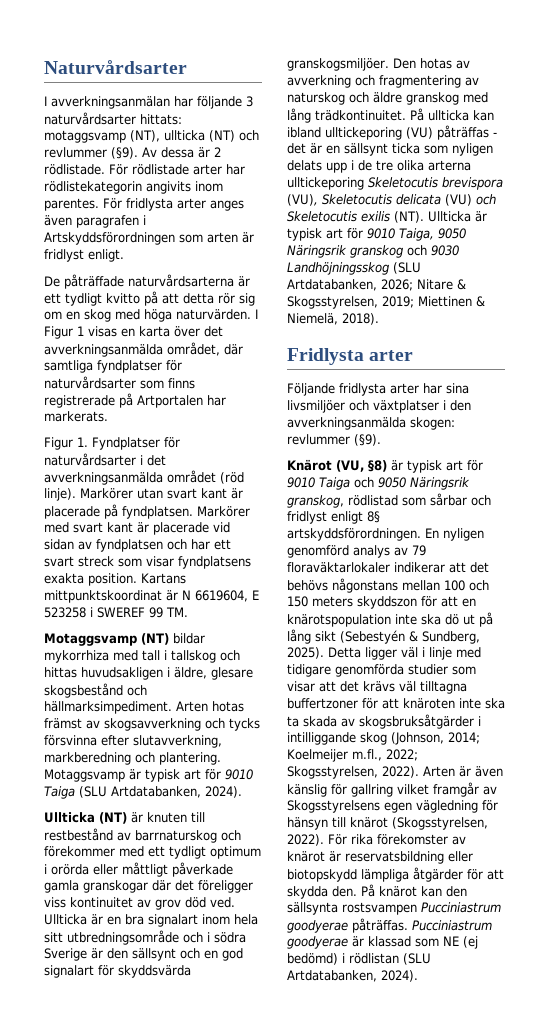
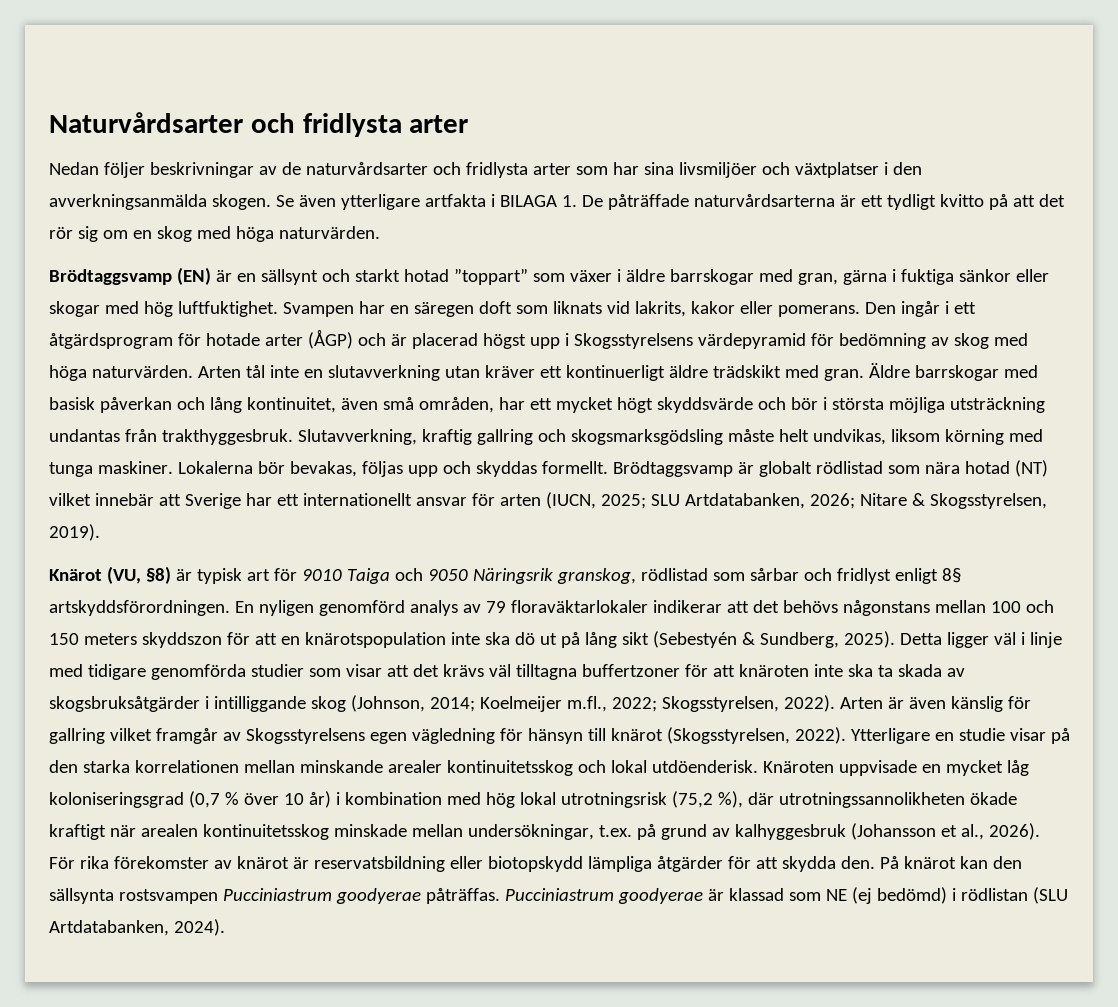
[44,96,253,109] [44,112,182,125] [44,130,259,143] [44,147,221,159] [44,164,245,175] [44,181,223,194] [44,198,244,211] [44,215,146,228] [44,232,254,245] [44,249,124,262] // I avverkningsanmälan har följande 3 naturvårdsarter hittats: motaggsvamp (NT), ullticka (NT) och revlummer (§9). Av dessa är 2 rödlistade. För rödlistade arter har rödlistekategorin angivits inom parentes. För fridlysta arter anges även paragrafen i Artskyddsförordningen som arten är fridlyst enligt. // -> [250,113,469,137] [49,162,922,178] [49,194,577,210] och fridlysta arter // Nedan följer beskrivningar av de naturvårdsarter och fridlysta arter som har sina livsmiljöer och växtplatser i den avverkningsanmälda skogen. Se även ytterligare artfakta i BILAGA 1.
[183,293,214,304] detta -> [1038,194,1065,207] det
[255,309,258,319] [44,326,223,339] [44,342,243,357] [44,360,182,373] [44,376,195,389] [44,393,226,408] [44,411,108,422] [44,437,180,450] [44,453,166,466] [44,470,244,485] [44,488,243,501] [44,504,250,519] [44,522,230,535] [44,539,231,552] [44,556,251,569] [44,573,186,586] [44,590,259,603] [44,607,188,618] [44,633,205,646] [44,650,240,663] [44,667,253,680] [44,683,147,698] [44,701,244,714] [44,718,260,731] [44,735,222,748] [44,752,221,765] [44,769,253,782] [44,786,242,799] [44,812,205,824] [44,828,241,843] [44,846,261,859] [44,862,233,877] [44,880,253,893] [44,897,235,910] [44,914,258,927] [44,930,246,945] [44,948,243,961] [44,965,191,978] [287,58,470,71] [287,75,479,88] [287,92,488,105] [287,108,494,123] [287,125,497,140] [287,143,493,156] [287,160,471,173] [287,177,503,190] [287,194,496,206] [287,211,487,223] [287,228,466,241] [287,245,459,258] [287,262,421,275] I Figur 1 visas en karta över det avverkningsanmälda området, där samtliga fyndplatser för naturvårdsarter som finns registrerade på Artportalen har markerats. // Figur 1. Fyndplatser för naturvårdsarter i det avverkningsanmälda området (röd linje). Markörer utan svart kant är placerade på fyndplatsen. Markörer med svart kant är placerade vid sidan av fyndplatsen och har ett svart streck som visar fyndplatsens exakta position. Kartans mittpunktskoordinat är N 6619604, E 523258 i SWEREF 99 TM. // Motaggsvamp (NT) bildar mykorrhiza med tall i tallskog och hittas huvudsakligen i äldre, glesare skogsbestånd och hällmarksimpediment. Arten hotas främst av skogsavverkning och tycks försvinna efter slutavverkning, markberedning och plantering. Motaggsvamp är typisk art för 9010 Taiga (SLU Artdatabanken, 2024). // Ullticka (NT) är knuten till restbestånd av barrnaturskog och förekommer med ett tydligt optimum i orörda eller måttligt påverkade gamla granskogar där det föreligger viss kontinuitet av grov död ved. Ullticka är en bra signalart inom hela sitt utbredningsområde och i södra Sverige är den sällsynt och en god signalart för skyddsvärda granskogsmiljöer. Den hotas av avverkning och fragmentering av naturskog och äldre granskog med lång trädkontinuitet. På ullticka kan ibland ulltickeporing (VU) påträffas - det är en sällsynt ticka som nyligen delats upp i de tre olika arterna ulltickeporing Skeletocutis brevispora (VU), Skeletocutis delicata (VU) och Skeletocutis exilis (NT). Ullticka är typisk art för 9010 Taiga, 9050 Näringsrik granskog och 9030 Landhöjningsskog (SLU -> [49,267,1049,285] [49,301,976,317] [49,329,1028,349] [49,363,1038,381] [49,397,1045,413] [49,429,1043,445] [49,460,1048,477] [49,492,680,509] // Brödtaggsvamp (EN) är en sällsynt och starkt hotad ”toppart” som växer i äldre barrskogar med gran, gärna i fuktiga sänkor eller skogar med hög luftfuktighet. Svampen har en säregen doft som liknats vid lakrits, kakor eller pomerans. Den ingår i ett åtgärdsprogram för hotade arter (ÅGP) och är placerad högst upp i Skogsstyrelsens värdepyramid för bedömning av skog med höga naturvärden. Arten tål inte en slutavverkning utan kräver ett kontinuerligt äldre trädskikt med gran. Äldre barrskogar med basisk påverkan och lång kontinuitet, även små områden, har ett mycket högt skyddsvärde och bör i största möjliga utsträckning undantas från trakthyggesbruk. Slutavverkning, kraftig gallring och skogsmarksgödsling måste helt undvikas, liksom körning med tunga maskiner. Lokalerna bör bevakas, följas upp och skyddas formellt. Brödtaggsvamp är globalt rödlistad som nära hotad (NT) vilket innebär att Sverige har ett internationellt ansvar för arten (IUCN, 2025; SLU
[382,296,485,308] [287,313,379,325] [287,348,414,365] [287,383,469,396] [287,400,471,413] [287,417,455,430] [287,434,381,446] 2019; Miettinen & Niemelä, 2018). // Fridlysta arter // Följande fridlysta arter har sina livsmiljöer och växtplatser i den avverkningsanmälda skogen: revlummer (§9). -> [49,524,100,541] 2019).
(324, 840) none -> [850,728,1070,744] [49,760,1029,776] [49,791,1017,808] [49,823,1040,840] Ytterligare en studie visar på den starka korrelationen mellan minskande arealer kontinuitetsskog och lokal utdöenderisk. Knäroten uppvisade en mycket låg koloniseringsgrad (0,7 % över 10 år) i kombination med hög lokal utrotningsrisk (75,2 %), där utrotningssannolikheten ökade kraftigt när arealen kontinuitetsskog minskade mellan undersökningar, t.ex. på grund av kalhyggesbruk (Johansson et al., 2026).

